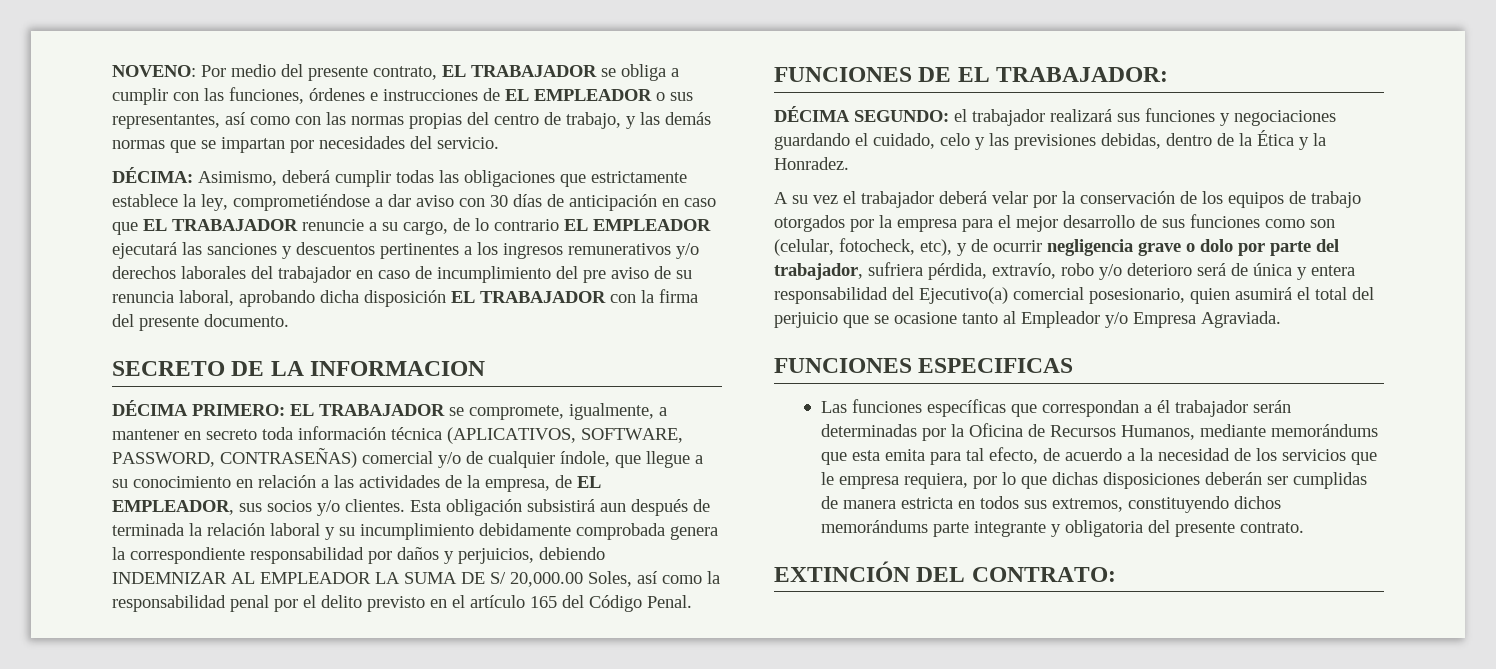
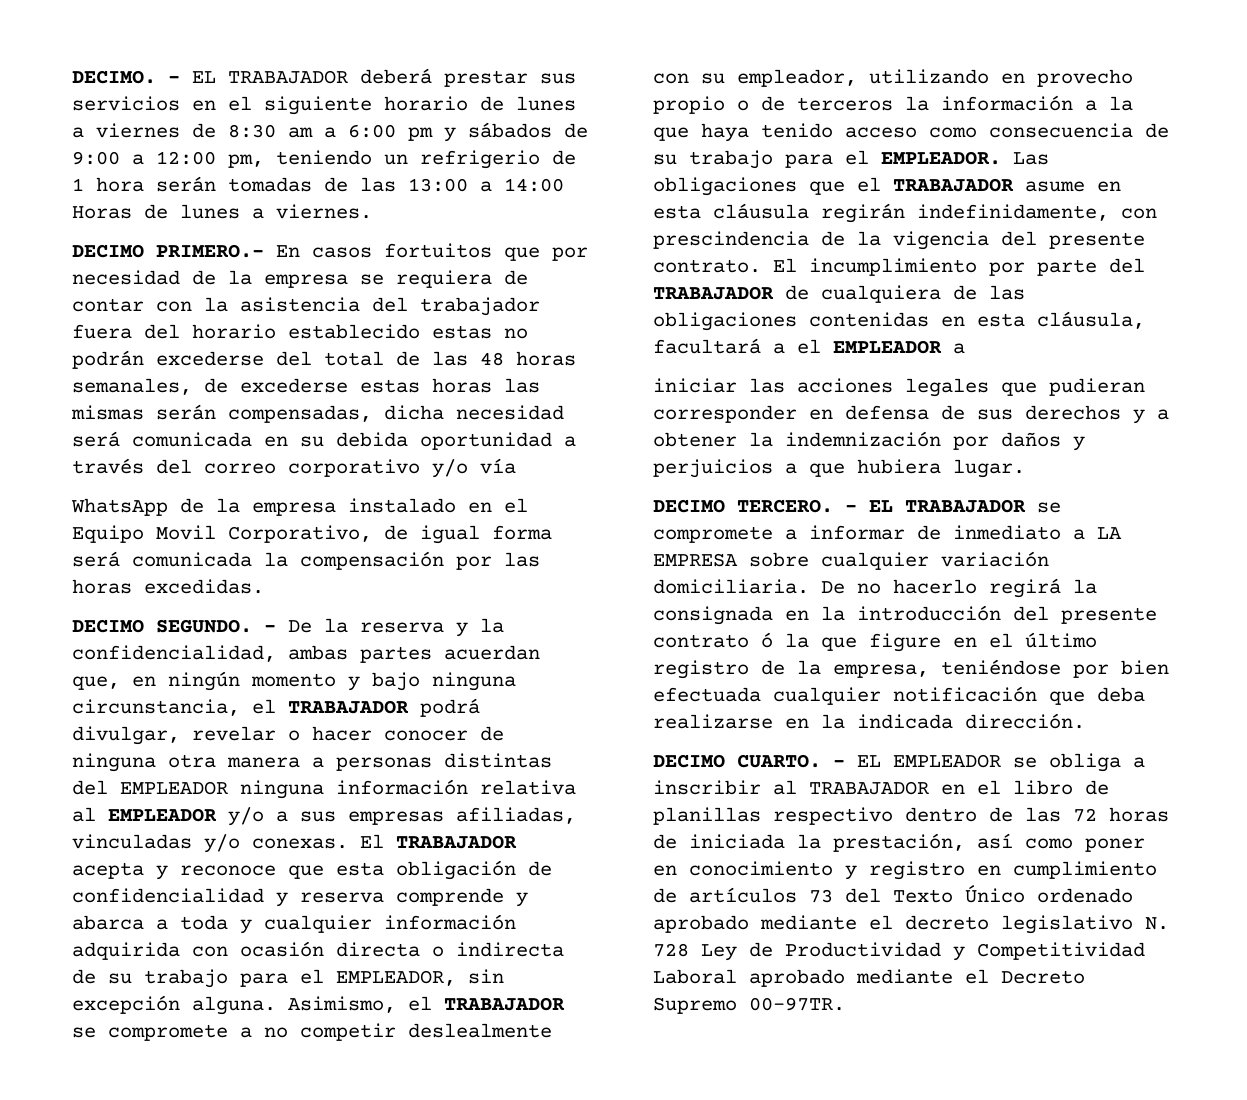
[112,64,679,81] [112,87,693,105] [112,112,711,129] [112,136,499,153] [112,167,687,187] [112,194,716,211] [112,218,711,235] [112,242,699,259] [112,266,692,283] [112,289,698,307] [112,314,289,331] [112,361,486,376] [112,400,667,420] [112,426,683,444] [112,448,703,468] [112,475,601,492] [112,499,710,516] [112,523,718,540] [112,547,605,564] [112,571,720,587] [112,595,692,612] [774,67,1169,82] [774,106,1336,126] [774,130,1326,150] [774,157,849,170] [774,191,1361,208] [774,214,1335,232] [774,238,1339,256] [774,262,1355,280] [774,287,1374,304] [774,311,1281,328] [774,358,1074,373] [820,399,1291,417] [820,423,1378,441] [820,447,1377,465] [820,472,1367,489] [820,496,1281,513] [820,520,1304,537] [774,561,1116,582] NOVENO: Por medio del presente contrato, EL TRABAJADOR se obliga a cumplir con las funciones, órdenes e instrucciones de EL EMPLEADOR o sus representantes, así como con las normas propias del centro de trabajo, y las demás normas que se impartan por necesidades del servicio. // DÉCIMA: Asimismo, deberá cumplir todas las obligaciones que estrictamente establece la ley, comprometiéndose a dar aviso con 30 días de anticipación en caso que EL TRABAJADOR renuncie a su cargo, de lo contrario EL EMPLEADOR ejecutará las sanciones y descuentos pertinentes a los ingresos remunerativos y/o derechos laborales del trabajador en caso de incumplimiento del pre aviso de su renuncia laboral, aprobando dicha disposición EL TRABAJADOR con la firma del presente documento. // SECRETO DE LA INFORMACION // DÉCIMA PRIMERO: EL TRABAJADOR se compromete, igualmente, a mantener en secreto toda información técnica (APLICATIVOS, SOFTWARE, PASSWORD, CONTRASEÑAS) comercial y/o de cualquier índole, que llegue a su conocimiento en relación a las actividades de la empresa, de EL EMPLEADOR, sus socios y/o clientes. Esta obligación subsistirá aun después de terminada la relación laboral y su incumplimiento debidamente comprobada genera la correspondiente responsabilidad por daños y perjuicios, debiendo INDEMNIZAR AL EMPLEADOR LA SUMA DE S/ 20,000.00 Soles, así como la responsabilidad penal por el delito previsto en el artículo 165 del Código Penal. // FUNCIONES DE EL TRABAJADOR: // DÉCIMA SEGUNDO: el trabajador realizará sus funciones y negociaciones guardando el cuidado, celo y las previsiones debidas, dentro de la Ética y la Honradez. // A su vez el trabajador deberá velar por la conservación de los equipos de trabajo otorgados por la empresa para el mejor desarrollo de sus funciones como son (celular, fotocheck, etc), y de ocurrir negligencia grave o dolo por parte del trabajador, sufriera pérdida, extravío, robo y/o deterioro será de única y entera responsabilidad del Ejecutivo(a) comercial posesionario, quien asumirá el total del perjuicio que se ocasione tanto al Empleador y/o Empresa Agraviada. // FUNCIONES ESPECIFICAS // Las funciones específicas que correspondan a él trabajador serán determinadas por la Oficina de Recursos Humanos, mediante memorándums que esta emita para tal efecto, de acuerdo a la necesidad de los servicios que le empresa requiera, por lo que dichas disposiciones deberán ser cumplidas de manera estricta en todos sus extremos, constituyendo dichos memorándums parte integrante y obligatoria del presente contrato. // EXTINCIÓN DEL CONTRATO: -> [72,68,576,87] [72,96,576,115] [72,122,588,142] [72,150,576,169] [72,176,564,192] [72,204,372,219] [72,243,588,261] [72,270,528,288] [72,297,540,316] [72,324,528,339] [72,350,576,369] [72,378,540,395] [71,404,564,423] [72,431,576,450] [72,458,516,478] [71,498,528,516] [72,525,552,544] [72,551,540,570] [72,579,264,594] [72,618,504,637] [72,645,540,663] [72,671,516,691] [72,698,480,717] [72,726,504,745] [72,753,552,772] [72,779,576,799] [72,807,576,826] [72,834,517,853] [72,860,552,880] [72,888,528,907] [72,914,516,934] [72,941,564,960] [72,969,504,988] [72,995,565,1015] [72,1023,552,1041] [653,69,1133,87] [653,95,1133,114] [653,123,1169,142] [653,150,1049,169] [653,177,1121,196] [653,203,1157,223] [653,231,1145,250] [653,258,1145,276] [653,285,1025,303] [653,311,1145,331] [653,338,965,354] [653,378,1145,397] [653,405,1169,424] [653,431,1085,451] [653,459,1025,478] [653,499,1061,513] [653,525,1122,543] [653,551,1049,570] [653,578,1097,598] [653,605,1157,625] [653,632,1097,652] [653,659,1169,679] [653,686,1145,705] [653,713,1085,729] [653,753,1145,772] [653,780,1109,795] [653,807,1169,825] [653,833,1145,852] [653,861,1157,880] [653,885,1133,903] [653,915,1169,934] [653,942,1145,961] [653,969,1085,987] [653,997,845,1014] DECIMO. - EL TRABAJADOR deberá prestar sus servicios en el siguiente horario de lunes a viernes de 8:30 am a 6:00 pm y sábados de 9:00 a 12:00 pm, teniendo un refrigerio de 1 hora serán tomadas de las 13:00 a 14:00 Horas de lunes a viernes. // DECIMO PRIMERO.- En casos fortuitos que por necesidad de la empresa se requiera de contar con la asistencia del trabajador fuera del horario establecido estas no podrán excederse del total de las 48 horas semanales, de excederse estas horas las mismas serán compensadas, dicha necesidad será comunicada en su debida oportunidad a través del correo corporativo y/o vía // WhatsApp de la empresa instalado en el Equipo Movil Corporativo, de igual forma será comunicada la compensación por las horas excedidas. // DECIMO SEGUNDO. - De la reserva y la confidencialidad, ambas partes acuerdan que, en ningún momento y bajo ninguna circunstancia, el TRABAJADOR podrá divulgar, revelar o hacer conocer de ninguna otra manera a personas distintas del EMPLEADOR ninguna información relativa al EMPLEADOR y/o a sus empresas afiliadas, vinculadas y/o conexas. El TRABAJADOR acepta y reconoce que esta obligación de confidencialidad y reserva comprende y abarca a toda y cualquier información adquirida con ocasión directa o indirecta de su trabajo para el EMPLEADOR, sin excepción alguna. Asimismo, el TRABAJADOR se compromete a no competir deslealmente con su empleador, utilizando en provecho propio o de terceros la información a la que haya tenido acceso como consecuencia de su trabajo para el EMPLEADOR. Las obligaciones que el TRABAJADOR asume en esta cláusula regirán indefinidamente, con prescindencia de la vigencia del presente contrato. El incumplimiento por parte del TRABAJADOR de cualquiera de las obligaciones contenidas en esta cláusula, facultará a el EMPLEADOR a // iniciar las acciones legales que pudieran corresponder en defensa de sus derechos y a obtener la indemnización por daños y perjuicios a que hubiera lugar. // DECIMO TERCERO. - EL TRABAJADOR se compromete a informar de inmediato a LA EMPRESA sobre cualquier variación domiciliaria. De no hacerlo regirá la consignada en la introducción del presente contrato ó la que figure en el último registro de la empresa, teniéndose por bien efectuada cualquier notificación que deba realizarse en la indicada dirección. // DECIMO CUARTO. - EL EMPLEADOR se obliga a inscribir al TRABAJADOR en el libro de planillas respectivo dentro de las 72 horas de iniciada la prestación, así como poner en conocimiento y registro en cumplimiento de artículos 73 del Texto Único ordenado aprobado mediante el decreto legislativo N. 728 Ley de Productividad y Competitividad Laboral aprobado mediante el Decreto Supremo 00-97TR.

